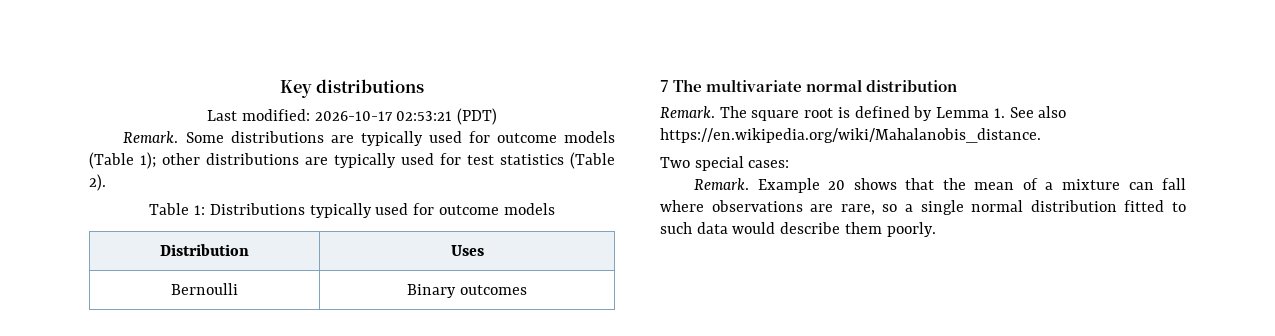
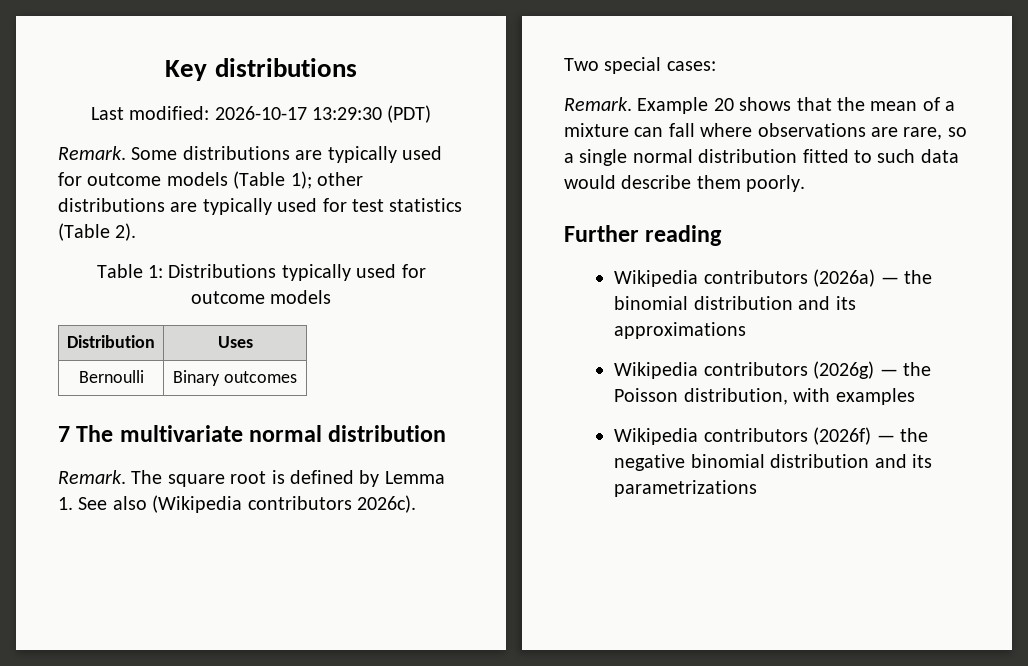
[396,111,453,121] 02:53:21 -> [311,107,382,120] 13:29:30
[660,128,1041,143] https://en.wikipedia.org/wiki/Mahalanobis_distance. -> [152,495,416,513] (Wikipedia contributors 2026c).
(936, 229) none -> [564,225,723,246] [614,269,932,287] [614,296,856,310] [614,322,747,339] [614,361,931,379] [614,388,915,405] [614,427,928,445] [614,454,932,471] [614,480,758,497] // Further reading // Wikipedia contributors (2026a) — the binomial distribution and its approximations // Wikipedia contributors (2026g) — the Poisson distribution, with examples // Wikipedia contributors (2026f) — the negative binomial distribution and its parametrizations

